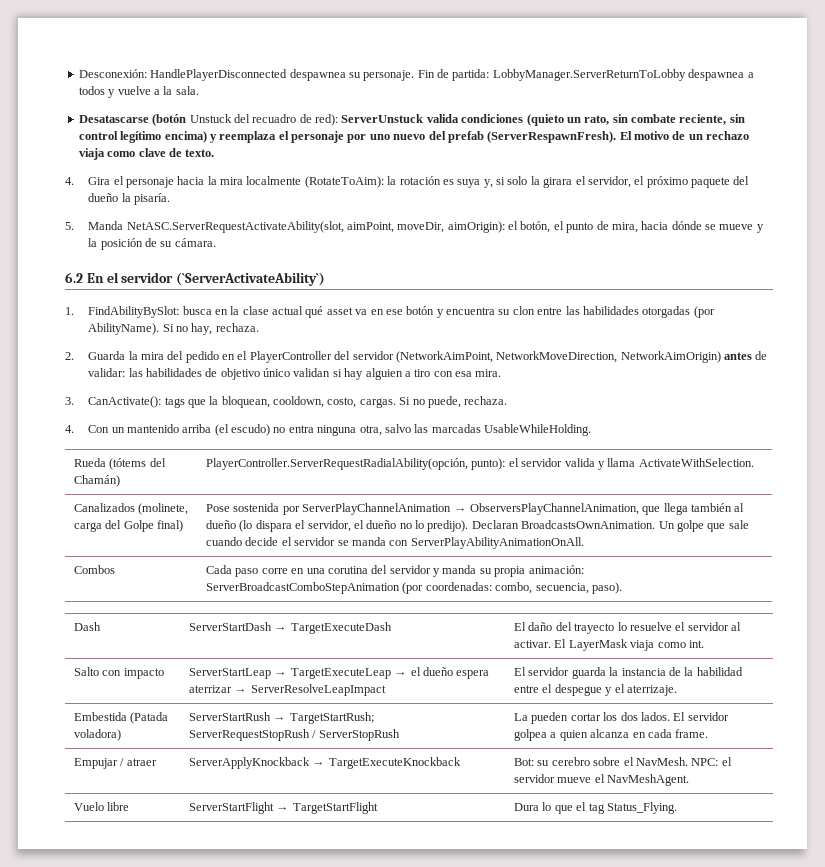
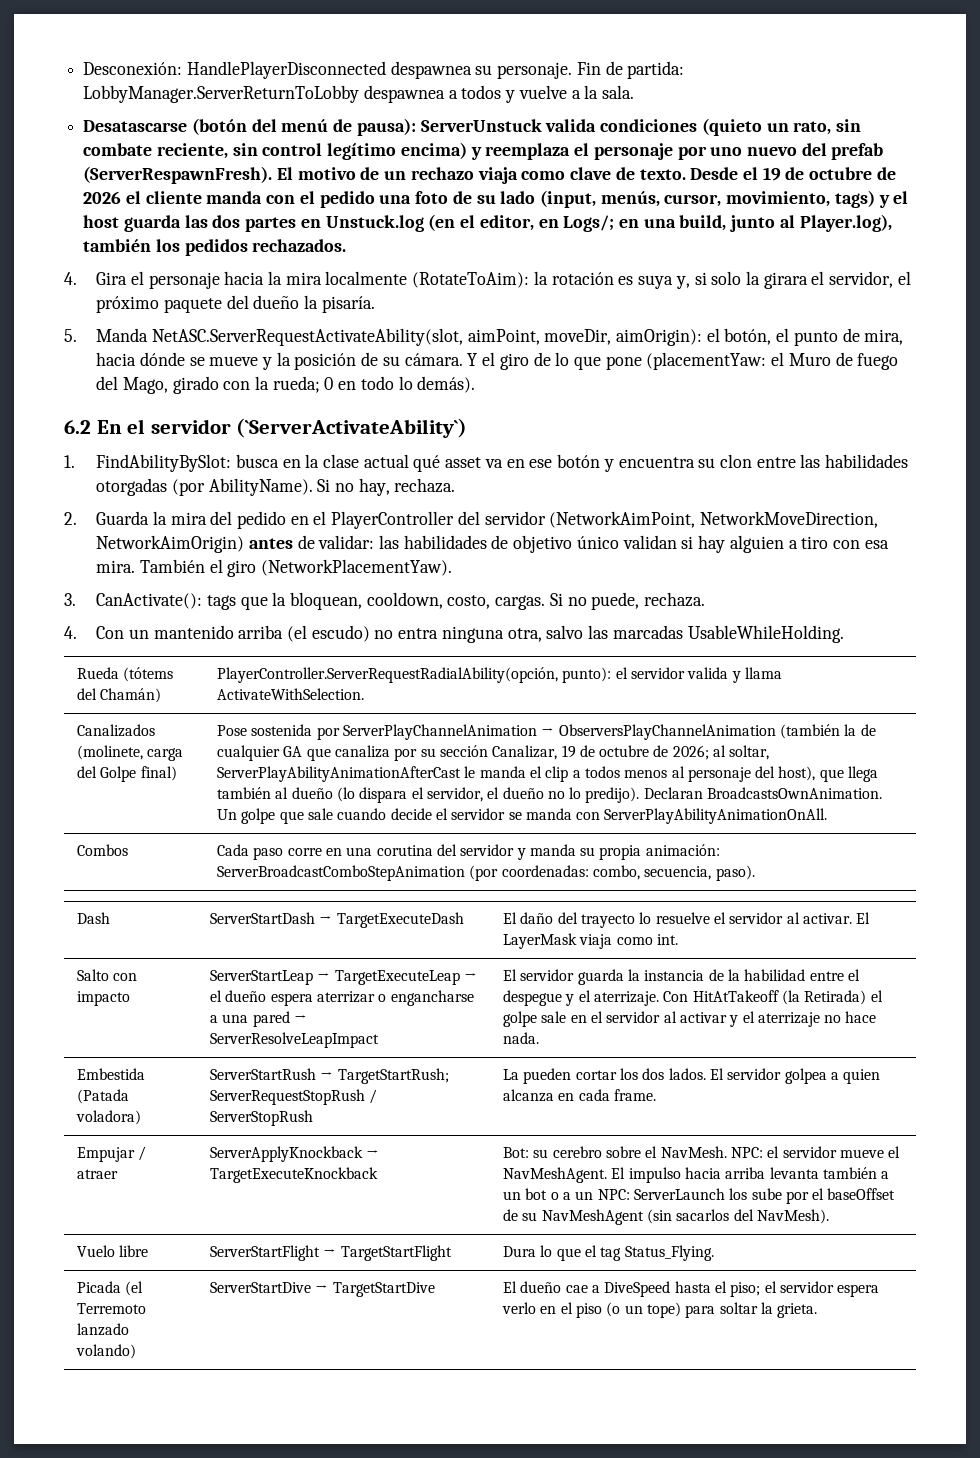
[189,114,338,126] Unstuck del recuadro de red): -> [251,118,416,136] del menú de pausa):
(215, 153) none -> [690,167,896,181] [83,190,909,208] [83,214,892,232] [83,239,347,256] Desde el 19 de octubre de 2026 el cliente manda con el pedido una foto de su lado (input, menús, cursor, movimiento, tags) y el host guarda las dos partes en Unstuck.log (en el editor, en Logs/; en una build, junto al Player.log), también los pedidos rechazados.
(216, 242) none -> [467,352,899,370] [96,376,476,394] Y el giro de lo que pone (placementYaw: el Muro de fuego del Mago, girado con la rueda; 0 en todo lo demás).
(502, 373) none -> [139,559,452,577] También el giro (NetworkPlacementYaw).
[469,503,639,515] ObserversPlayChannelAnimation, -> [558,724,876,740] [216,745,770,761] [216,766,816,782] ObserversPlayChannelAnimation (también la de cualquier GA que canaliza por su sección Canalizar, 19 de octubre de 2026; al soltar, ServerPlayAbilityAnimationAfterCast le manda el clip a todos menos al personaje del host),
(233, 689) none -> [378,990,474,1006] [209,1011,290,1027] o engancharse a una pared
(677, 690) none -> [663,990,883,1005] [502,1011,877,1027] [502,1032,539,1044] Con HitAtTakeoff (la Retirada) el golpe sale en el servidor al activar y el aterrizaje no hace nada.
(690, 780) none -> [611,1167,890,1183] [502,1188,896,1204] [502,1209,829,1225] El impulso hacia arriba levanta también a un bot o a un NPC: ServerLaunch los sube por el baseOffset de su NavMeshAgent (sin sacarlos del NavMesh).
(677, 808) none -> [76,1281,144,1296] [76,1303,146,1314] [76,1323,129,1336] [75,1344,136,1359] [209,1282,435,1297] [502,1281,880,1297] [501,1302,818,1318] // Picada (el Terremoto lanzado volando) | ServerStartDive → TargetStartDive | El dueño cae a DiveSpeed hasta el piso; el servidor espera verlo en el piso (o un tope) para soltar la grieta.

